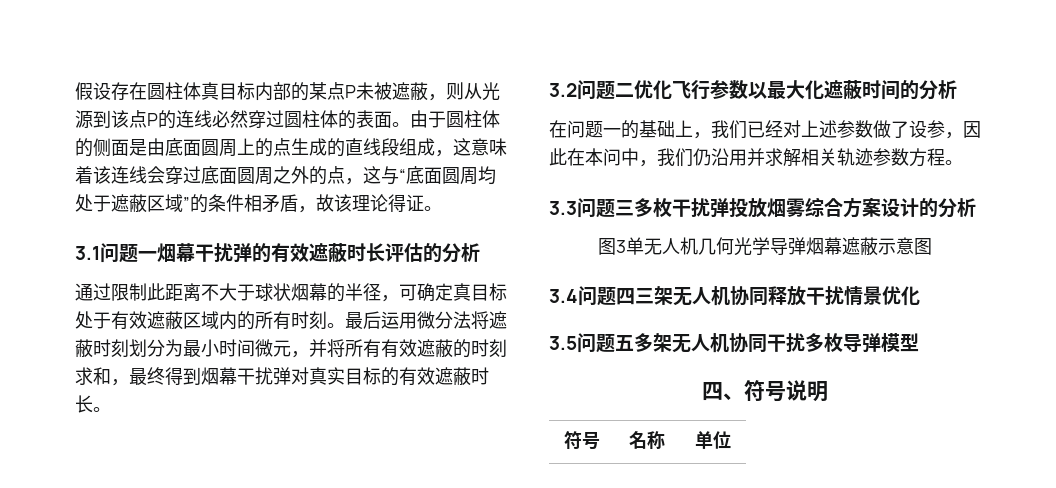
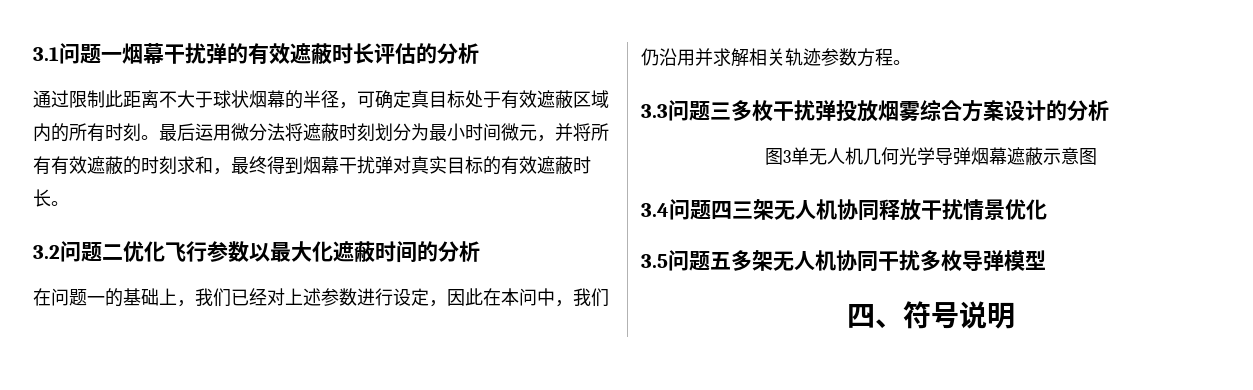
[75,82,500,101] [75,110,500,129] [75,138,507,157] [75,166,496,185] [75,194,442,213] 假设存在圆柱体真目标内部的某点P未被遮蔽，则从光源到该点P的连线必然穿过圆柱体的表面。由于圆柱体的侧面是由底面圆周上的点生成的直线段组成，这意味着该连线会穿过底面圆周之外的点，这与“底面圆周均处于遮蔽区域”的条件相矛盾，故该理论得证。 // -> (33, 54) none
[873,120,945,138] 做了设参 -> [357,288,429,306] 进行设定
[564,431,600,449] [629,431,665,450] [694,431,731,449] // 符号 | 名称 | 单位 -> (1015, 315) none

